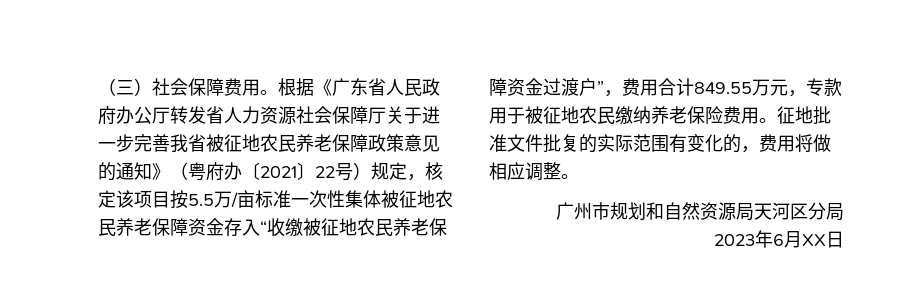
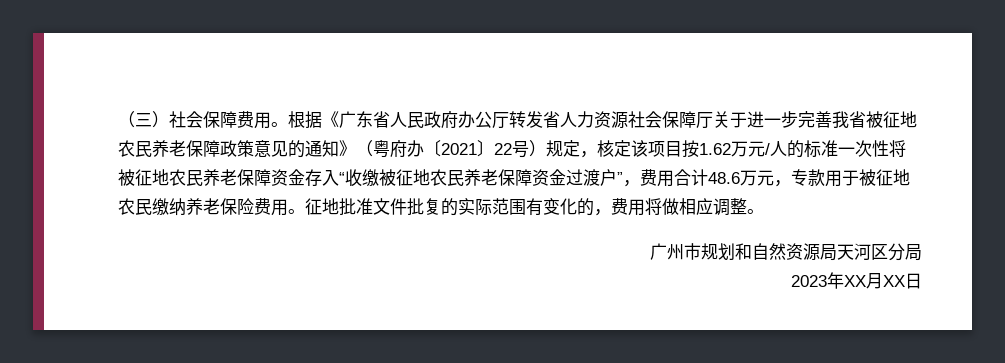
[188,190,255,208] 5.5万/亩 -> [699,140,804,158] 1.62万元/人的
[345,190,381,208] 集体 -> [889,140,906,157] 将
[694,82,752,94] 849.55 -> [708,172,740,184] 48.6
[773,234,784,246] 6 -> [844,275,866,287] XX

